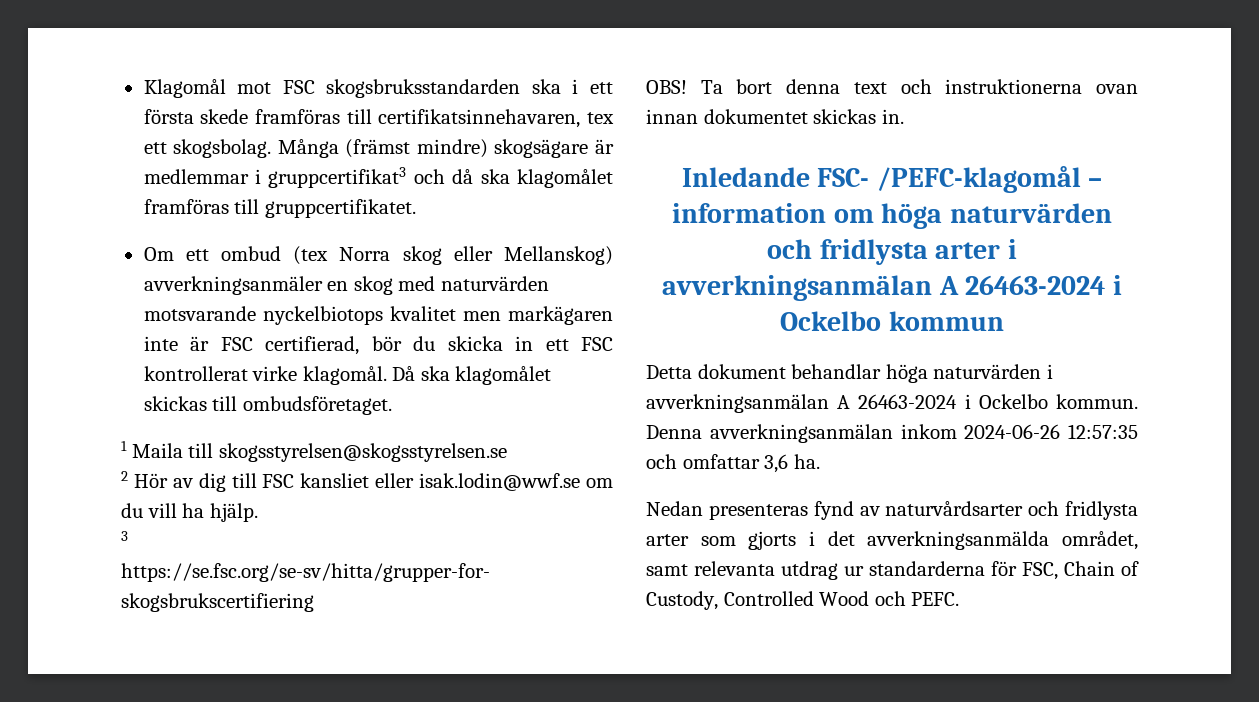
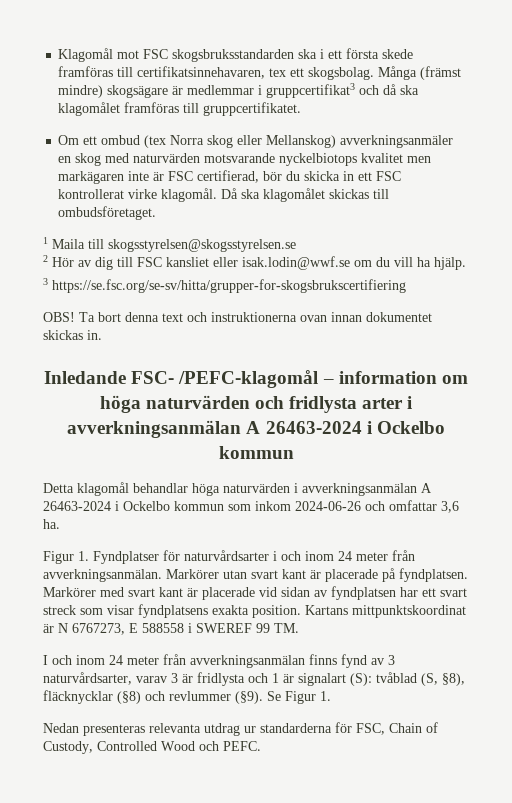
[697,364,786,379] dokument -> [77,482,129,496] klagomål
[1056,394,1138,409] [646,424,893,443] kommun. Denna avverkningsanmälan -> [174,501,251,511] kommun som
[1068,424,1138,439] 12:57:35 -> (361, 506) none
[646,501,1138,520] [646,531,1138,550] [646,564,688,576] Nedan presenteras fynd av naturvårdsarter och fridlysta arter som gjorts i det avverkningsanmälda området, samt -> [43,550,415,564] [43,568,468,582] [43,586,467,600] [43,604,466,618] [43,623,299,635] [43,654,395,668] [43,672,465,686] [43,690,331,704] [43,723,145,736] Figur 1. Fyndplatser för naturvårdsarter i och inom 24 meter från avverkningsanmälan. Markörer utan svart kant är placerade på fyndplatsen. Markörer med svart kant är placerade vid sidan av fyndplatsen har ett svart streck som visar fyndplatsens exakta position. Kartans mittpunktskoordinat är N 6767273, E 588558 i SWEREF 99 TM. // I och inom 24 meter från avverkningsanmälan finns fynd av 3 naturvårdsarter, varav 3 är fridlysta och 1 är signalart (S): tvåblad (S, §8), fläcknycklar (§8) och revlummer (§9). Se Figur 1. // Nedan presenteras

